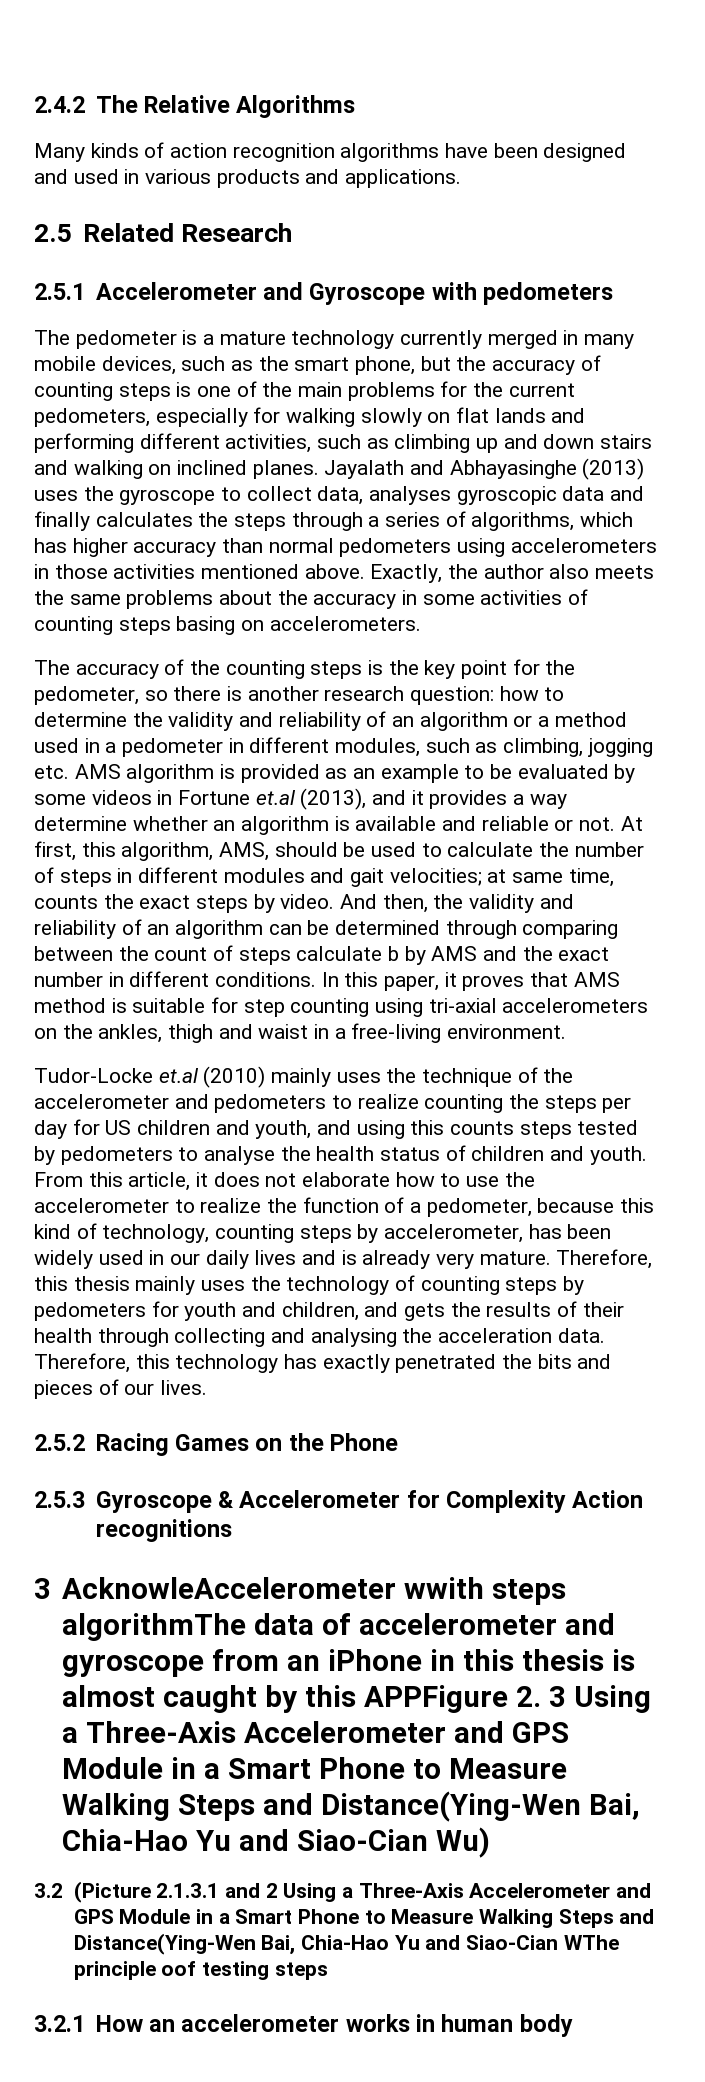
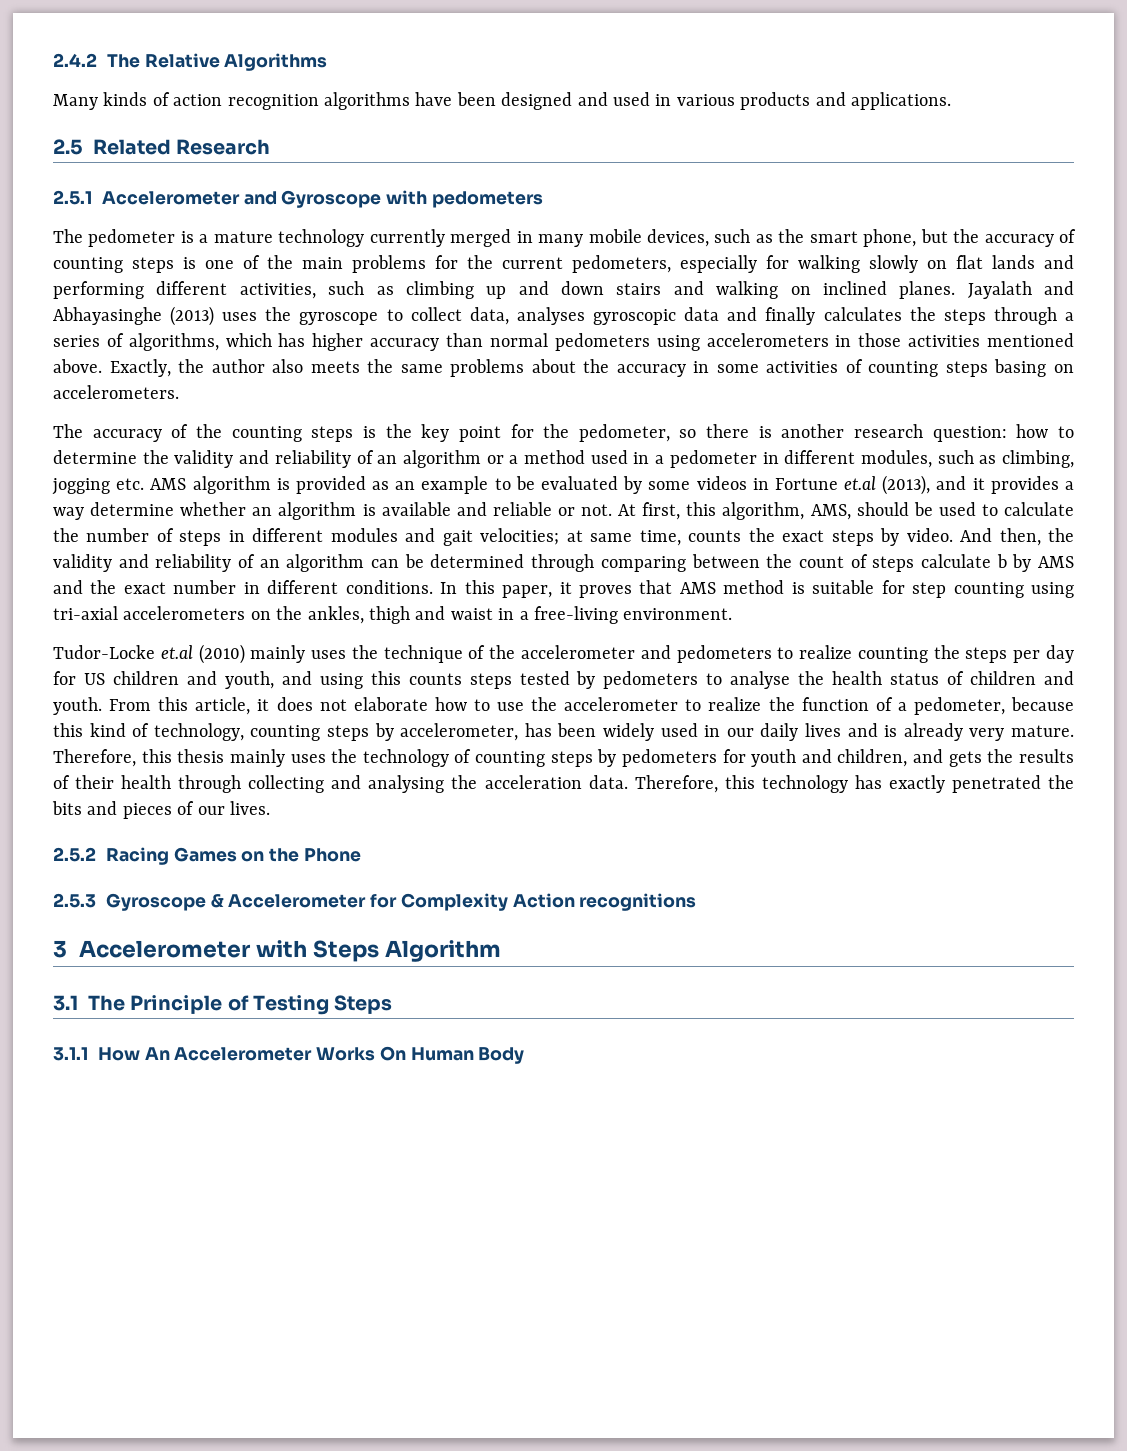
[61,1577,566,1605] [61,1613,615,1641] [61,1649,635,1677] [61,1685,651,1713] [61,1721,569,1743] [61,1757,567,1779] [61,1791,640,1822] [61,1827,490,1858] [34,1881,651,1903] [73,1909,655,1928] [73,1933,619,1955] [73,1961,328,1980] [34,2014,573,2037] AcknowleAccelerometer wwith steps algorithmThe data of accelerometer and gyroscope from an iPhone in this thesis is almost caught by this APPFigure 2. 3 Using a Three-Axis Accelerometer and GPS Module in a Smart Phone to Measure Walking Steps and Distance(Ying-Wen Bai, Chia-Hao Yu and Siao-Cian Wu) // 3.2 (Picture 2.1.3.1 and 2 Using a Three-Axis Accelerometer and GPS Module in a Smart Phone to Measure Walking Steps and Distance(Ying-Wen Bai, Chia-Hao Yu and Siao-Cian WThe principle oof testing steps // 3.2.1 How an accelerometer works in human body -> [79,940,502,962] [53,995,393,1015] [53,1046,525,1064] Accelerometer with Steps Algorithm // 3.1 The Principle of Testing Steps // 3.1.1 How An Accelerometer Works On Human Body

